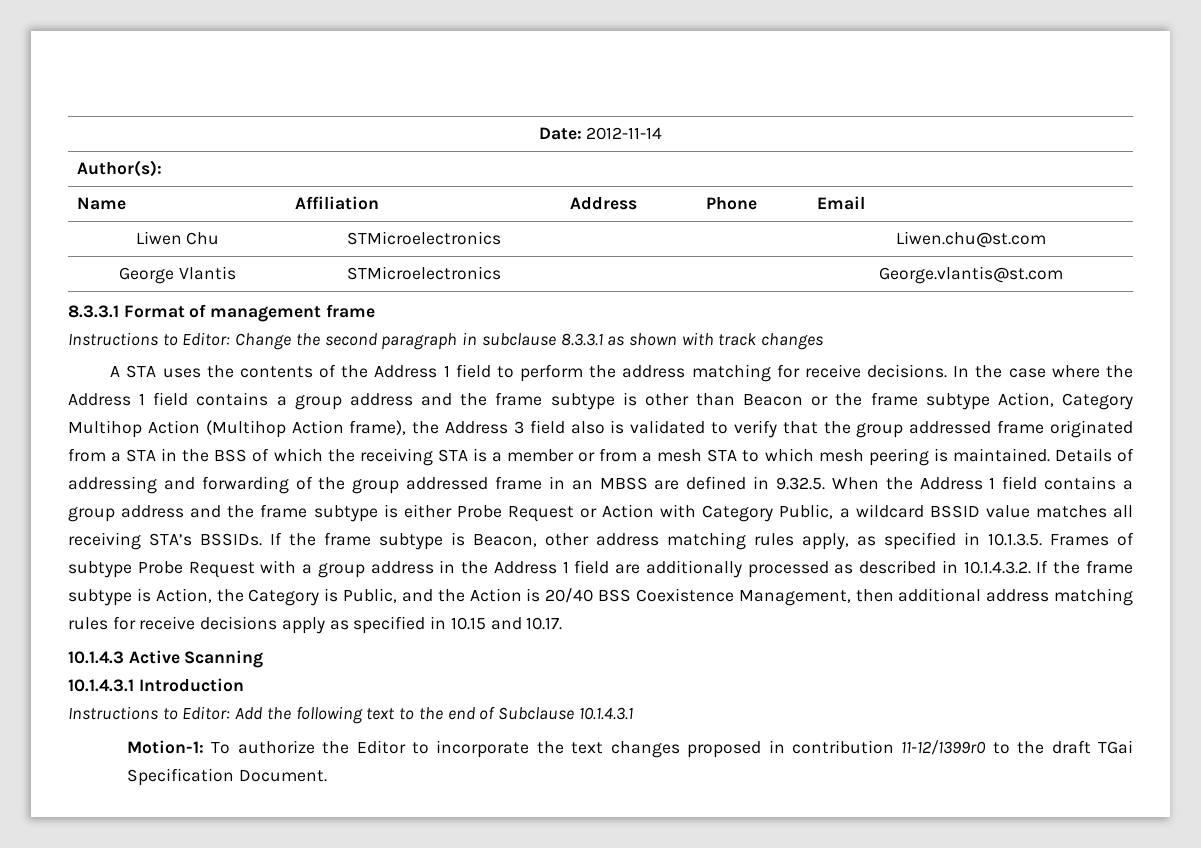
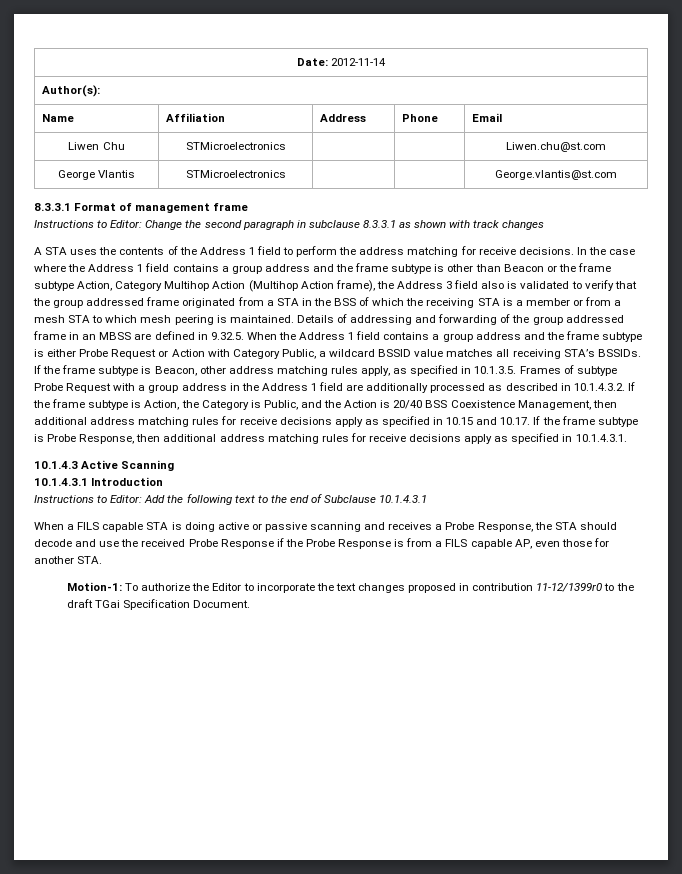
(563, 623) none -> [533,416,638,427] [34,433,627,444] If the frame subtype is Probe Response, then additional address matching rules for receive decisions apply as specified in 10.1.4.3.1.
(633, 713) none -> [34,522,617,532] [34,538,609,549] [34,556,103,564] // When a FILS capable STA is doing active or passive scanning and receives a Probe Response, the STA should decode and use the received Probe Response if the Probe Response is from a FILS capable AP, even those for another STA.

